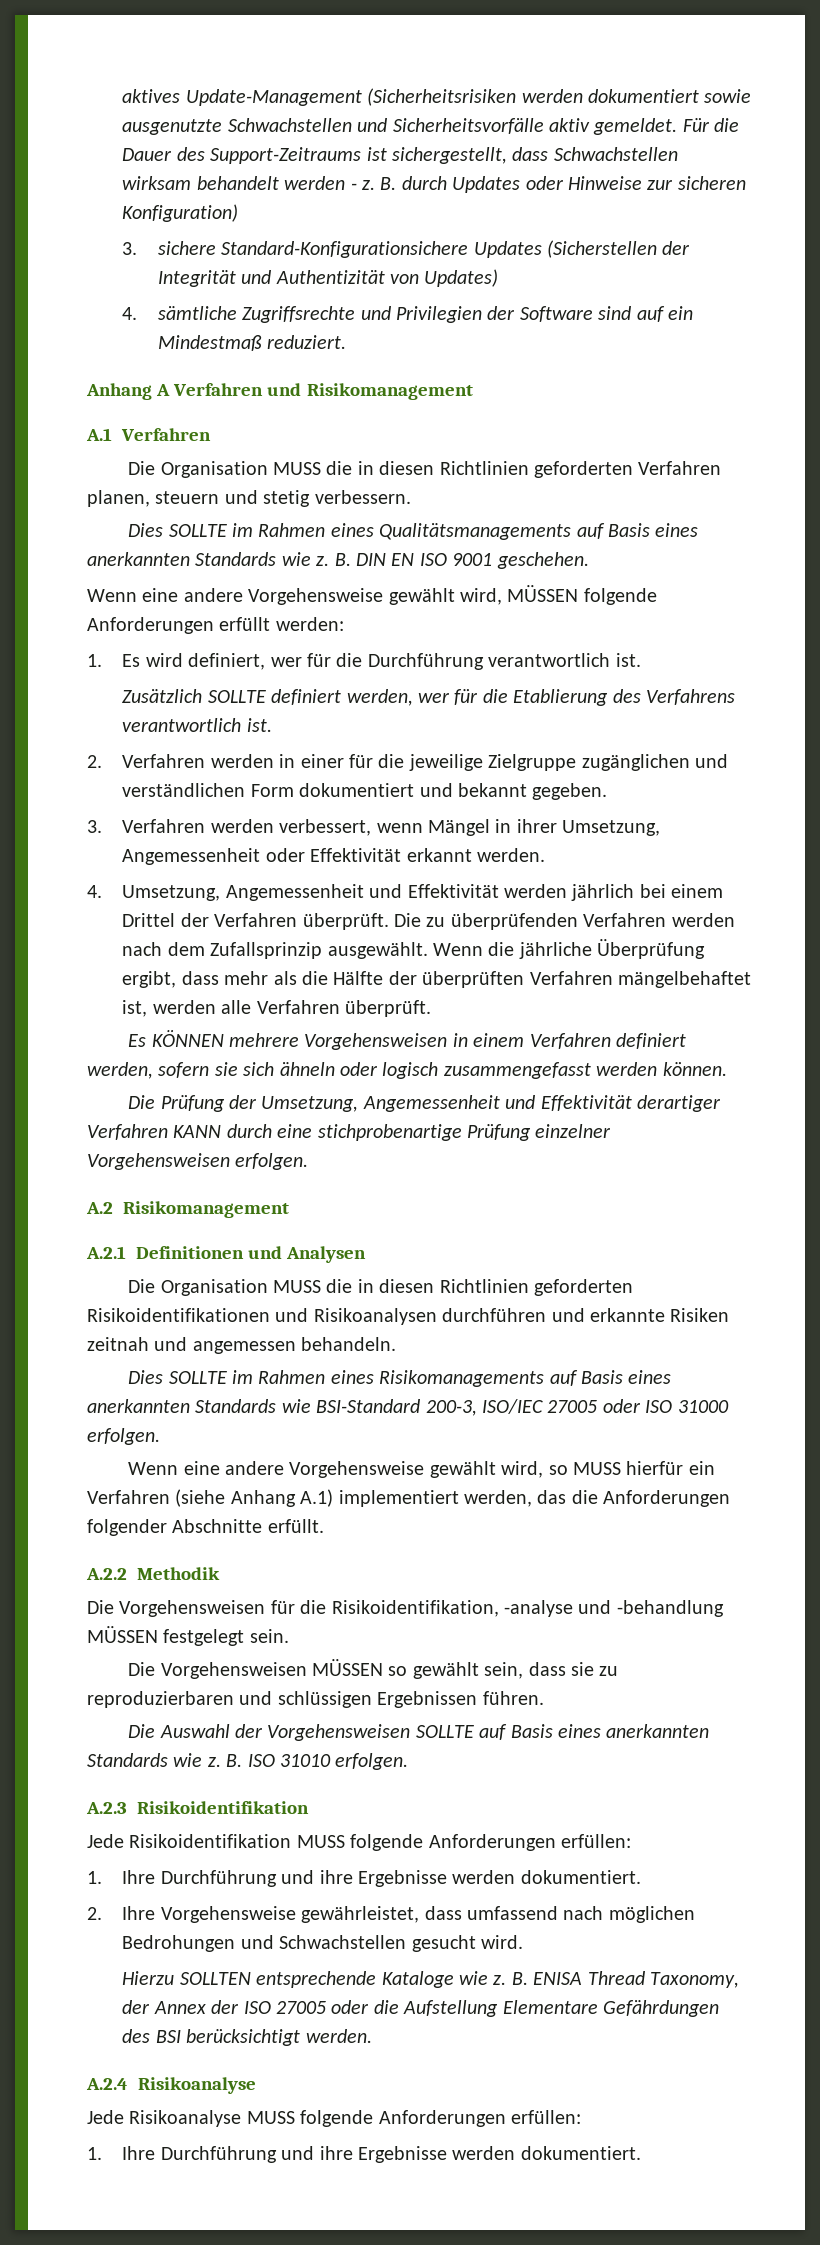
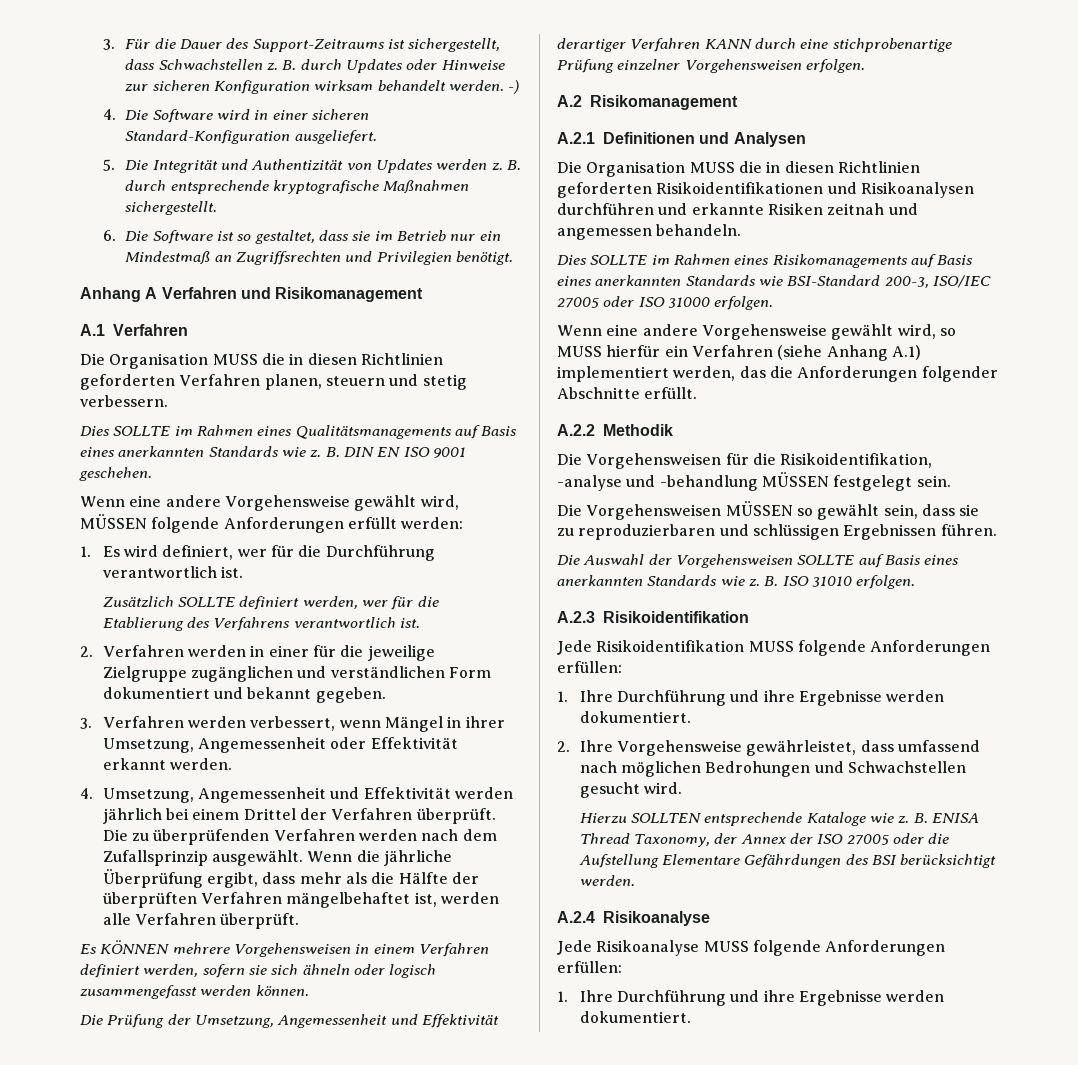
[122,88,752,106] [122,118,678,135] aktives Update-Management (Sicherheitsrisiken werden dokumentiert sowie ausgenutzte Schwachstellen und Sicherheitsvorfälle aktiv gemeldet. -> [102,39,115,50] 3.
[122,176,357,190] wirksam behandelt werden - -> (263, 64) none
[122,204,239,222] [122,240,691,258] [157,269,499,287] [122,306,693,323] [157,335,347,351] Konfiguration) // 3. sichere Standard-Konfigurationsichere Updates (Sicherstellen der Integrität und Authentizität von Updates) // 4. sämtliche Zugriffsrechte und Privilegien der Software sind auf ein Mindestmaß reduziert. -> [214,80,520,94] [102,109,370,123] [125,130,377,144] [102,159,521,173] [125,180,470,194] [125,201,218,215] [102,230,501,244] [125,251,514,265] Konfiguration wirksam behandelt werden. -) // 4. Die Software wird in einer sicheren Standard-Konfiguration ausgeliefert. // 5. Die Integrität und Authentizität von Updates werden z. B. durch entsprechende kryptografische Maßnahmen sichergestellt. // 6. Die Software ist so gestaltet, dass sie im Betrieb nur ein Mindestmaß an Zugriffsrechten und Privilegien benötigt.

